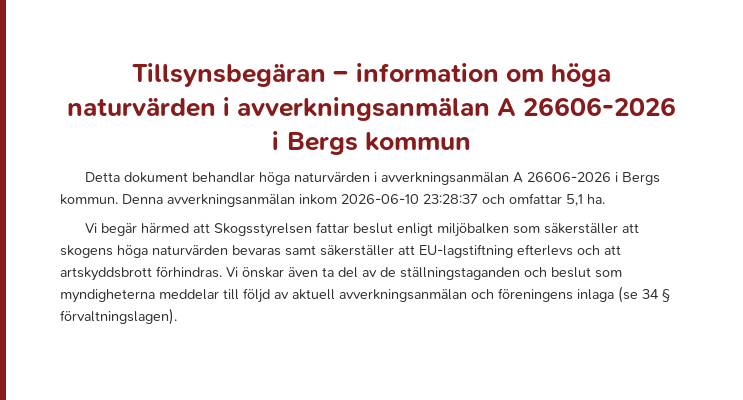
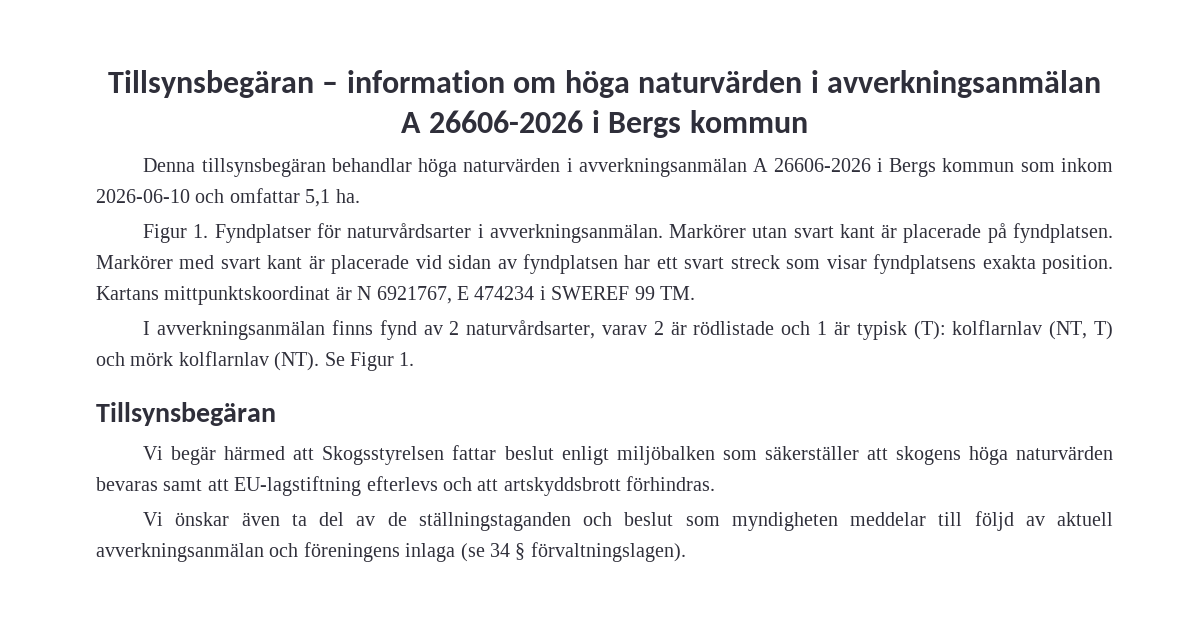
[84,172,188,183] Detta dokument -> [143,158,326,177] Denna tillsynsbegäran
[60,194,295,207] kommun. Denna avverkningsanmälan -> [942,158,1055,172] kommun som
[423,194,478,204] 23:28:37 -> (190, 196) none
(605, 199) none -> [143,223,1114,243] [96,254,1113,274] [96,286,695,305] [143,320,1114,340] [96,351,415,371] [96,402,276,426] // Figur 1. Fyndplatser för naturvårdsarter i avverkningsanmälan. Markörer utan svart kant är placerade på fyndplatsen. Markörer med svart kant är placerade vid sidan av fyndplatsen har ett svart streck som visar fyndplatsens exakta position. Kartans mittpunktskoordinat är N 6921767, E 474234 i SWEREF 99 TM. // I avverkningsanmälan finns fynd av 2 naturvårdsarter, varav 2 är rödlistade och 1 är typisk (T): kolflarnlav (NT, T) och mörk kolflarnlav (NT). Se Figur 1. // Tillsynsbegäran
[320,245,394,256] säkerställer -> (203, 485) none
(222, 272) none -> (716, 483) //
[60,289,155,303] myndigheterna -> [731,512,838,531] myndigheten

